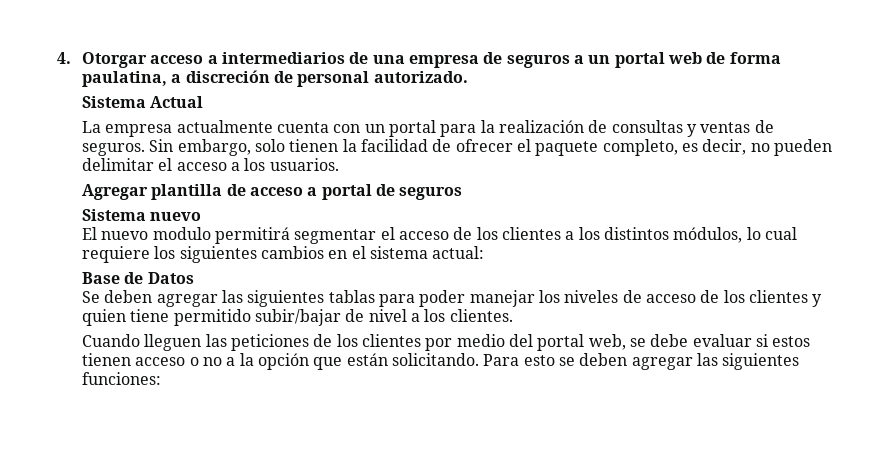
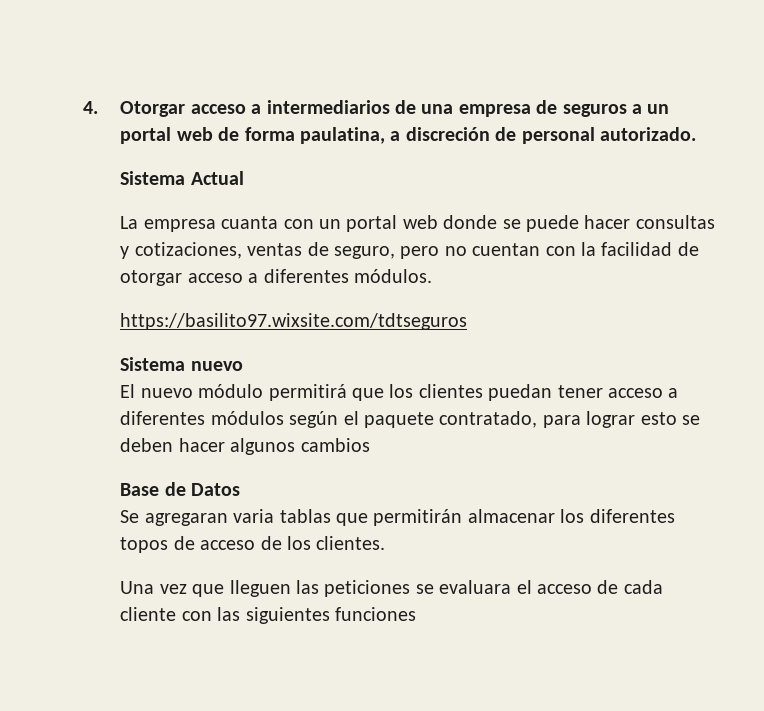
[176,120,330,133] actualmente cuenta -> [221,216,279,229] cuanta
[440,120,608,137] para la realización de -> [402,215,631,232] web donde se puede hacer
(698, 130) none -> [134,242,242,259] cotizaciones,
[82,139,832,156] [82,158,339,171] [82,184,463,200] [82,209,202,221] [82,227,797,244] [82,246,485,263] [82,272,194,284] [82,290,823,307] [82,309,513,326] [82,334,811,351] [82,353,800,370] [82,372,162,385] seguros. Sin embargo, solo tienen la facilidad de ofrecer el paquete completo, es decir, no pueden delimitar el acceso a los usuarios. // Agregar plantilla de acceso a portal de seguros // Sistema nuevo // El nuevo modulo permitirá segmentar el acceso de los clientes a los distintos módulos, lo cual requiere los siguientes cambios en el sistema actual: // Base de Datos // Se deben agregar las siguientes tablas para poder manejar los niveles de acceso de los clientes y quien tiene permitido subir/bajar de nivel a los clientes. // Cuando lleguen las peticiones de los clientes por medio del portal web, se debe evaluar si estos tienen acceso o no a la opción que están solicitando. Para esto se deben agregar las siguientes funciones: -> [333,242,699,259] [120,269,432,286] [120,313,468,330] [120,357,243,371] [120,384,679,401] [120,411,700,428] [120,438,370,455] [120,482,241,496] [120,509,675,526] [120,536,386,553] [120,580,663,597] [120,607,416,624] seguro, pero no cuentan con la facilidad de otorgar acceso a diferentes módulos. // https://basilito97.wixsite.com/tdtseguros // Sistema nuevo // El nuevo módulo permitirá que los clientes puedan tener acceso a diferentes módulos según el paquete contratado, para lograr esto se deben hacer algunos cambios // Base de Datos // Se agregaran varia tablas que permitirán almacenar los diferentes topos de acceso de los clientes. // Una vez que lleguen las peticiones se evaluara el acceso de cada cliente con las siguientes funciones

